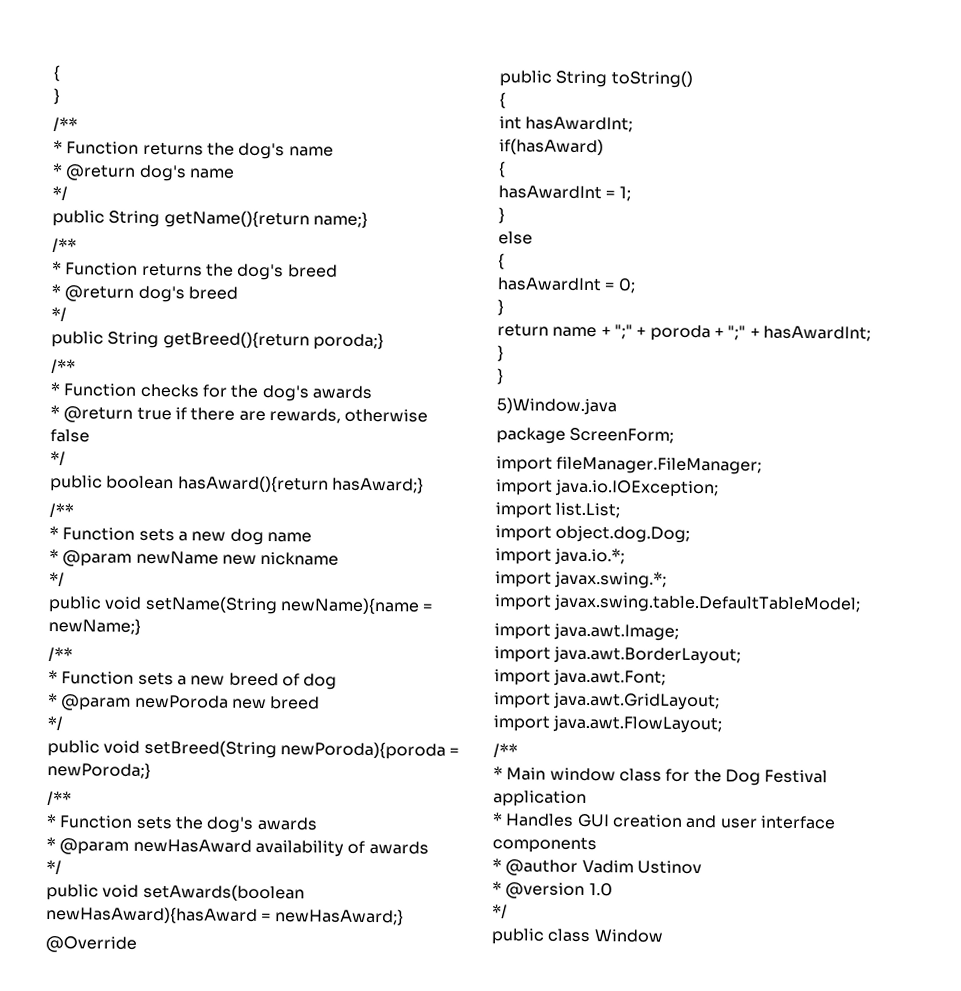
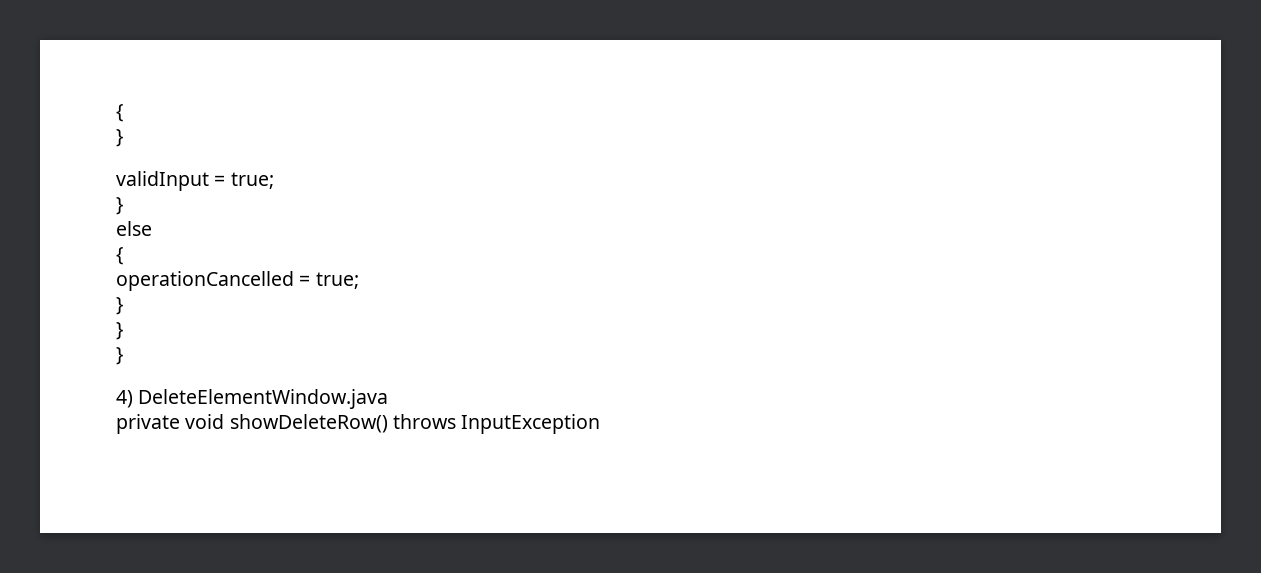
[53,117,78,132] [53,140,334,160] [52,163,235,182] [52,186,68,201] [52,210,368,229] [52,238,77,253] [52,261,338,281] [51,284,238,303] [51,307,67,322] [51,331,384,351] [51,359,76,374] [50,382,373,402] [50,405,429,424] [50,429,90,443] [50,451,66,466] [50,475,424,494] [49,503,74,518] [49,526,312,545] [49,549,340,567] [49,572,65,587] [48,595,433,615] [48,618,141,635] [48,647,73,662] [48,670,338,690] [48,693,321,711] [47,716,63,731] [47,739,460,760] [47,762,151,779] [47,791,72,806] [46,814,318,833] [46,837,429,857] [46,860,62,875] [46,883,305,902] [46,906,404,926] [45,935,137,953] [499,70,693,88] [499,92,506,109] [499,116,634,133] [499,138,604,156] [498,161,506,178] [498,185,631,202] [498,207,505,224] [498,231,533,245] [498,253,505,270] [497,277,636,294] [497,299,504,316] [497,323,871,342] [497,345,504,362] [497,368,504,385] [496,397,617,416] [496,427,675,444] [496,456,763,475] [496,479,720,498] [495,502,621,519] [495,525,691,543] [495,547,626,566] [495,570,668,589] [494,594,862,614] [494,623,680,641] [494,646,742,665] [494,669,667,687] [494,692,721,711] [493,715,723,734] [493,743,518,758] [493,766,829,786] [493,790,587,807] [492,812,836,830] [492,836,597,854] [492,858,702,876] [492,881,613,899] [492,904,508,919] [491,928,663,945] /** // * Function returns the dog's name // * @return dog's name // */ // public String getName(){return name;} // /** // * Function returns the dog's breed // * @return dog's breed // */ // public String getBreed(){return poroda;} // /** // * Function checks for the dog's awards // * @return true if there are rewards, otherwise false // */ // public boolean hasAward(){return hasAward;} // /** // * Function sets a new dog name // * @param newName new nickname // */ // public void setName(String newName){name = newName;} // /** // * Function sets a new breed of dog // * @param newPoroda new breed // */ // public void setBreed(String newPoroda){poroda = newPoroda;} // /** // * Function sets the dog's awards // * @param newHasAward availability of awards // */ // public void setAwards(boolean newHasAward){hasAward = newHasAward;} // @Override // public String toString() // { // int hasAwardInt; // if(hasAward) // { // hasAwardInt = 1; // } // else // { // hasAwardInt = 0; // } // return name + ";" + poroda + ";" + hasAwardInt; // } // } // 5)Window.java // package ScreenForm; // import fileManager.FileManager; // import java.io.IOException; // import list.List; // import object.dog.Dog; // import java.io.*; // import javax.swing.*; // import javax.swing.table.DefaultTableModel; // import java.awt.Image; // import java.awt.BorderLayout; // import java.awt.Font; // import java.awt.GridLayout; // import java.awt.FlowLayout; // /** // * Main window class for the Dog Festival application // * Handles GUI creation and user interface components // * @author Vadim Ustinov // * @version 1.0 // */ // public class Window -> [116,171,274,191] [116,197,123,215] [116,221,152,236] [116,247,123,265] [116,271,359,291] [116,297,123,315] [116,322,123,340] [116,347,123,365] [116,389,389,409] [116,414,601,434] validInput = true; // } // else // { // operationCancelled = true; // } // } // } // 4) DeleteElementWindow.java // private void showDeleteRow() throws InputException

